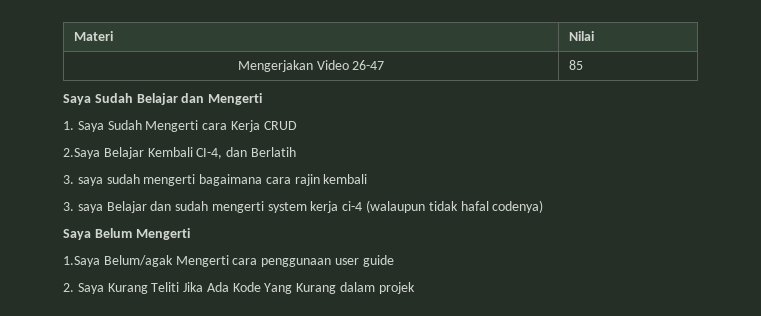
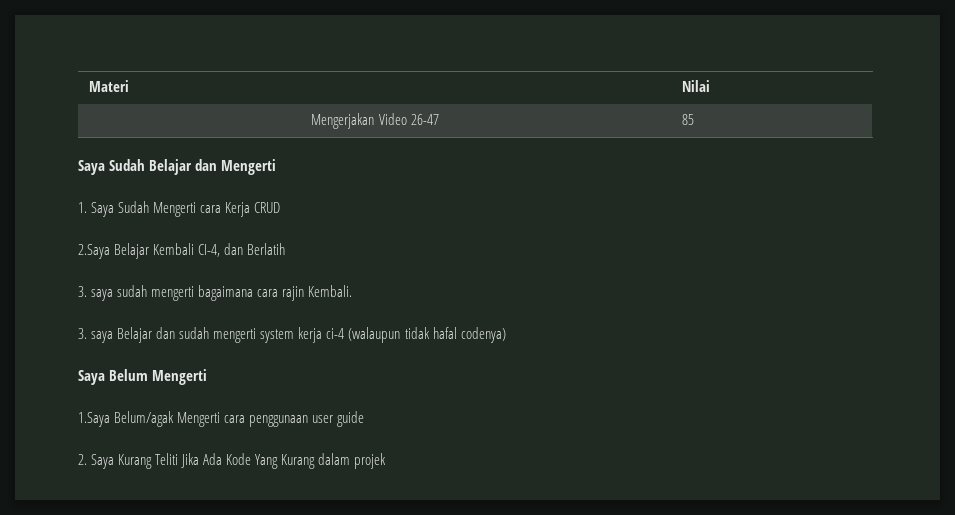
[323,174,368,184] kembali -> [308,285,353,297] Kembali.

